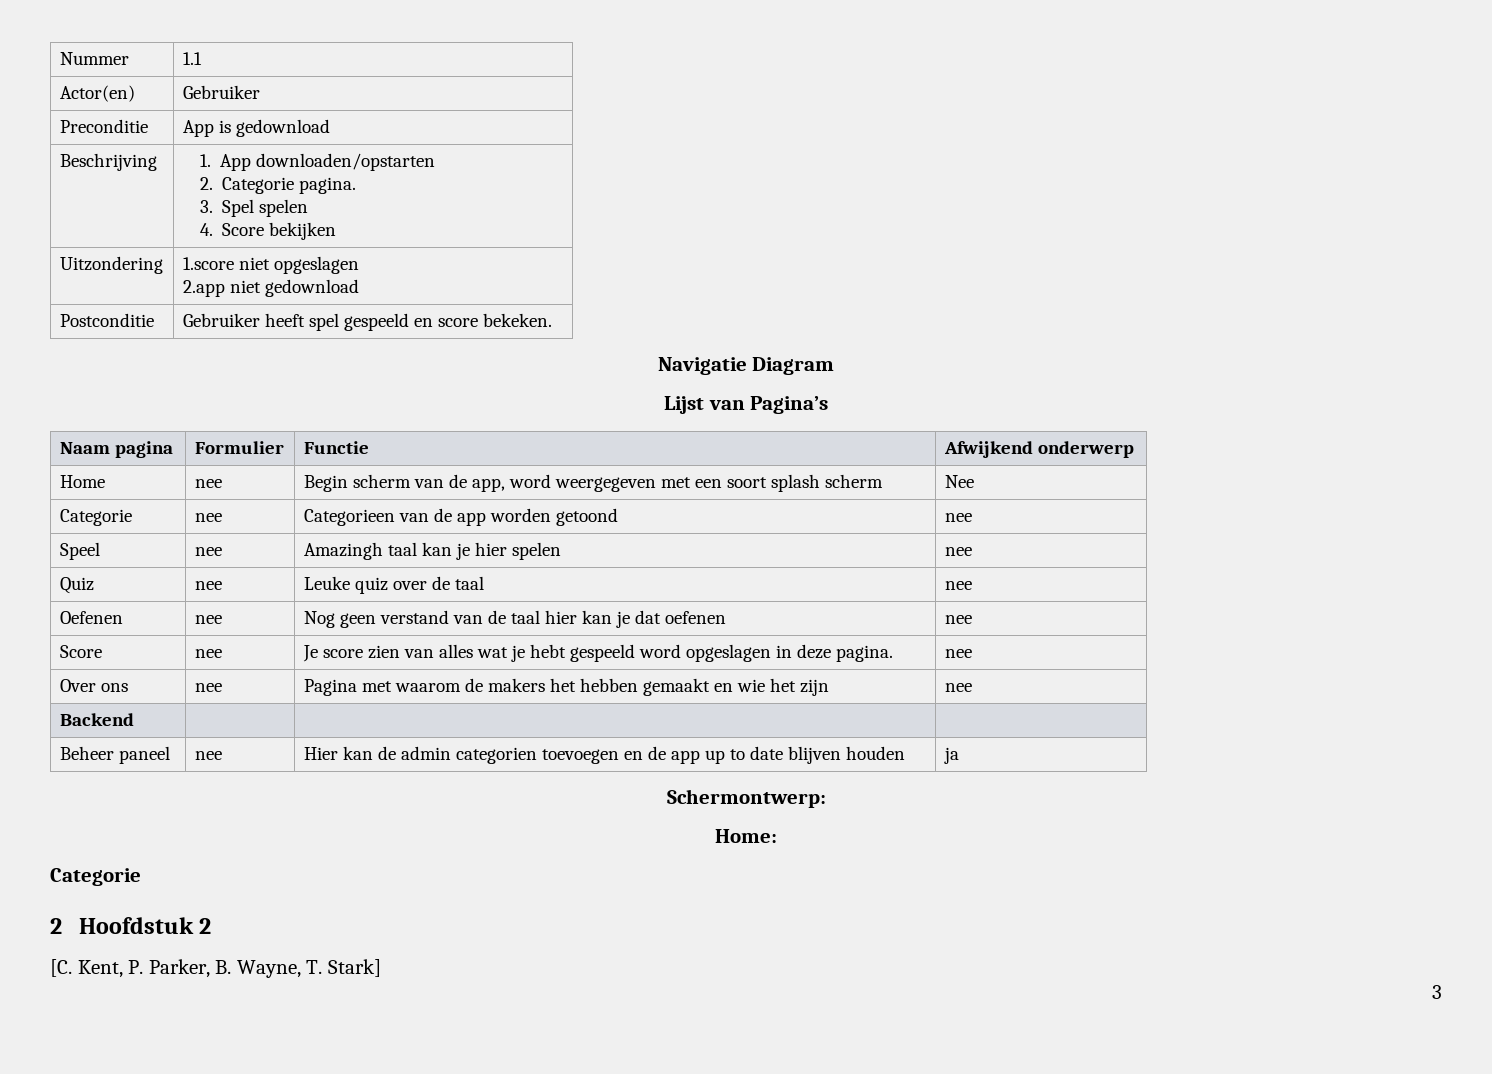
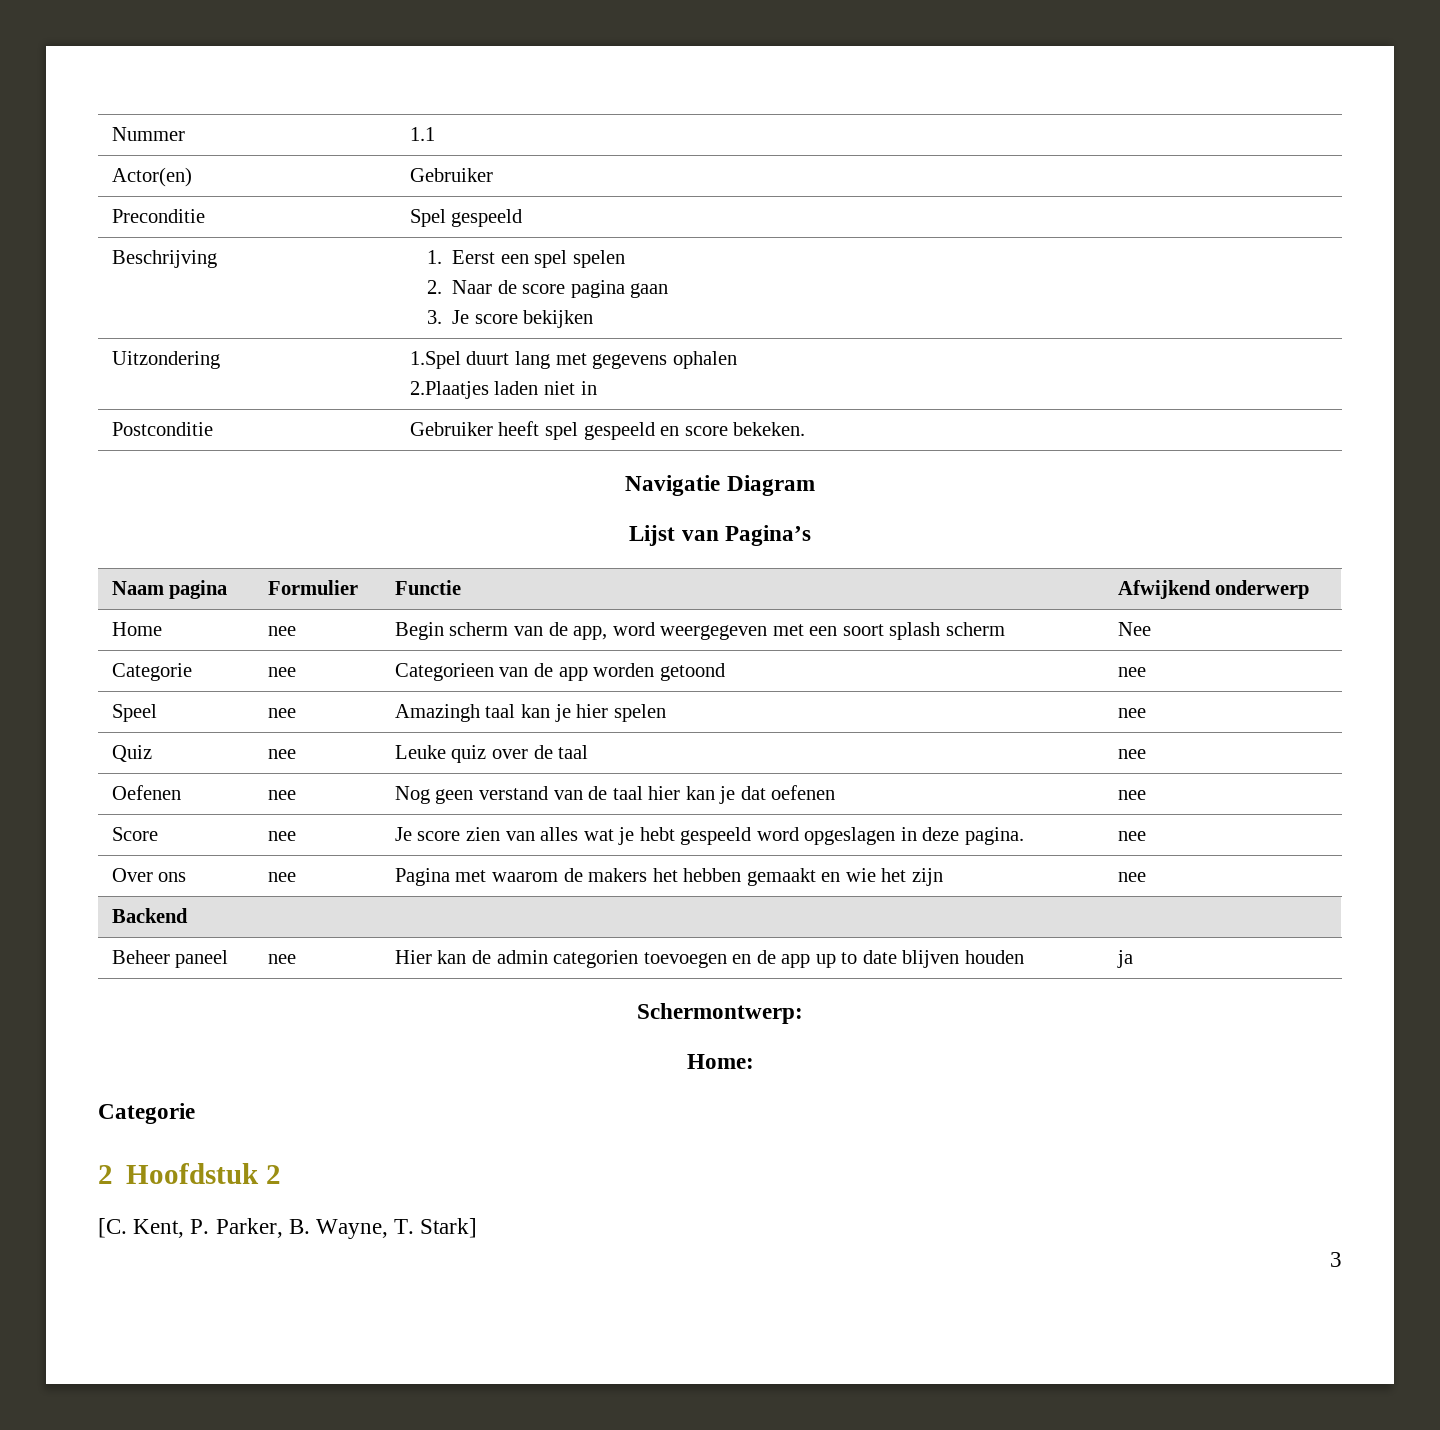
[182,119,330,137] App is gedownload -> [409,209,523,227] Spel gespeeld
[220,153,436,171] [200,177,357,194] [200,199,309,217] [200,222,337,240] [59,256,163,274] [182,256,359,274] [182,279,359,297] App downloaden/opstarten // 2. Categorie pagina. // 3. Spel spelen // 4. Score bekijken // Uitzondering | 1.score niet opgeslagen // 2.app niet gedownload -> [452,250,625,268] [426,280,669,298] [426,310,594,328] [111,351,220,369] [409,351,737,369] [409,381,597,399] Eerst een spel spelen // 2. Naar de score pagina gaan // 3. Je score bekijken // Uitzondering | 1.Spel duurt lang met gegevens ophalen // 2.Plaatjes laden niet in

